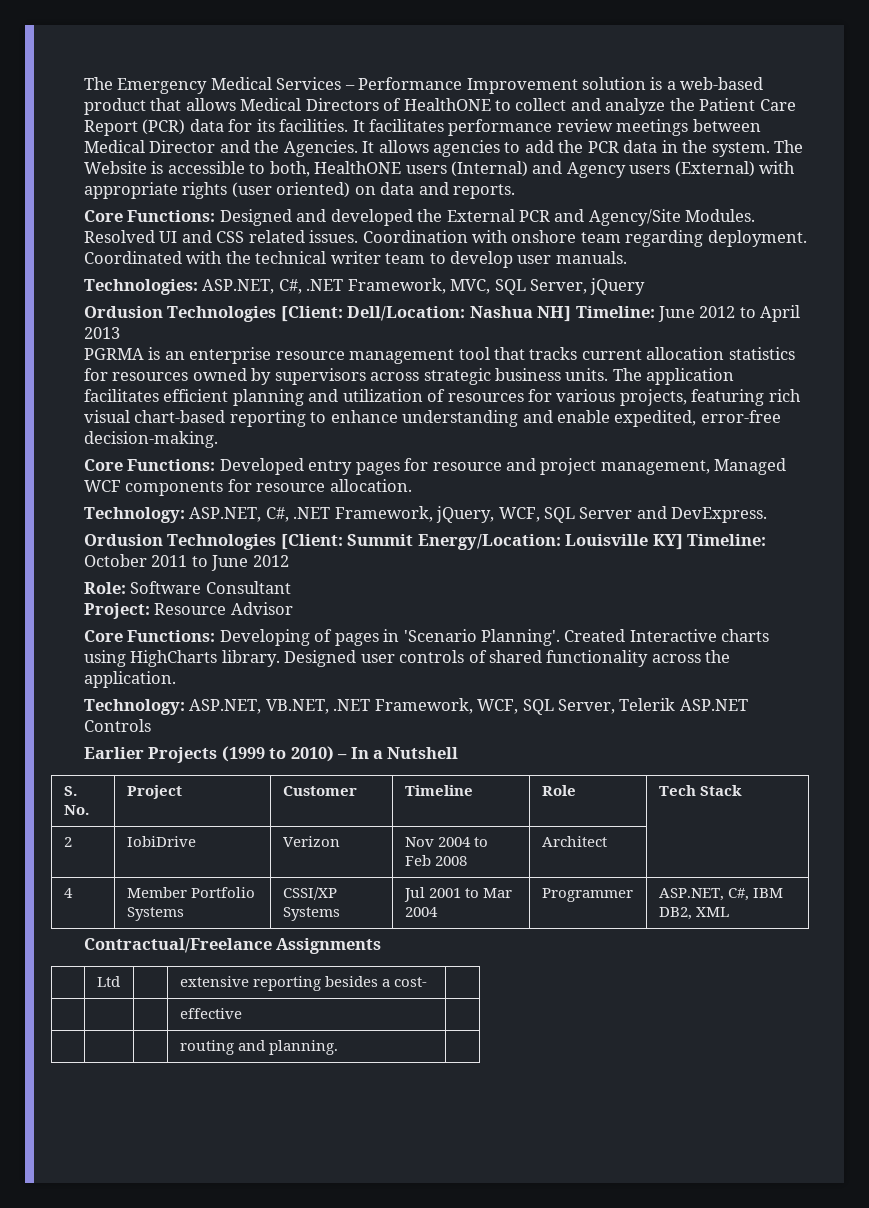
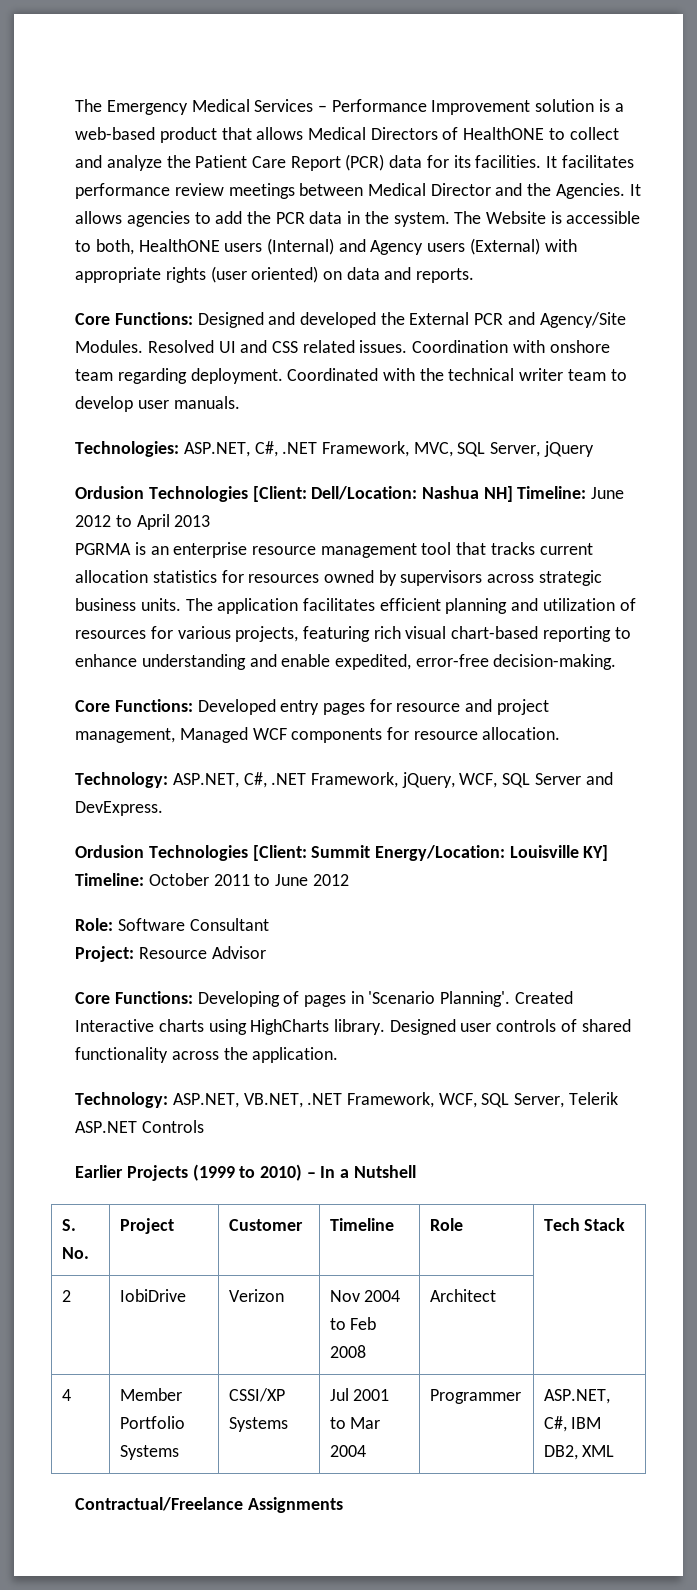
[96,976,120,987] [179,976,427,991] [179,1008,242,1019] [179,1040,338,1055] // | Ltd | | extensive reporting besides a cost- | // | | | effective | // | | | routing and planning. | -> (343, 1505) none

